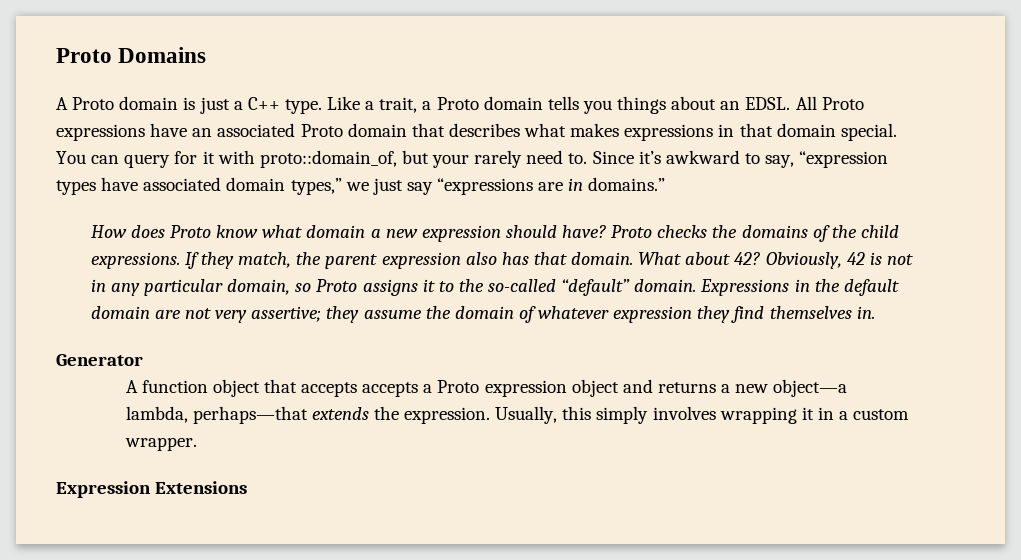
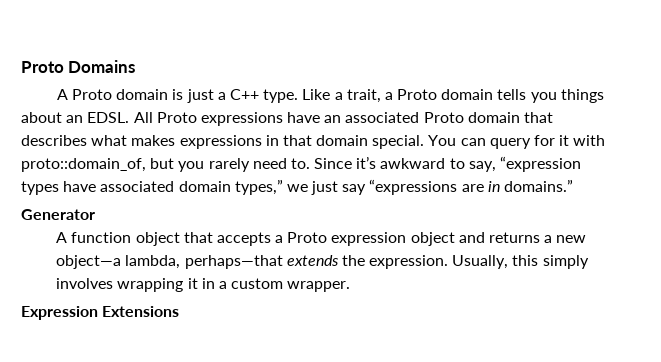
[432,154,470,168] your -> [178,161,205,172] you
[90,225,899,242] [90,252,913,269] [90,279,899,296] [90,306,875,323] // How does Proto know what domain a new expression should have? Proto checks the domains of the child expressions. If they match, the parent expression also has that domain. What about 42? Obviously, 42 is not in any particular domain, so Proto assigns it to the so-called “default” domain. Expressions in the default domain are not very assertive; they assume the domain of whatever expression they find themselves in. -> (574, 185) none
[362,382,419,397] accepts -> (271, 239) none

